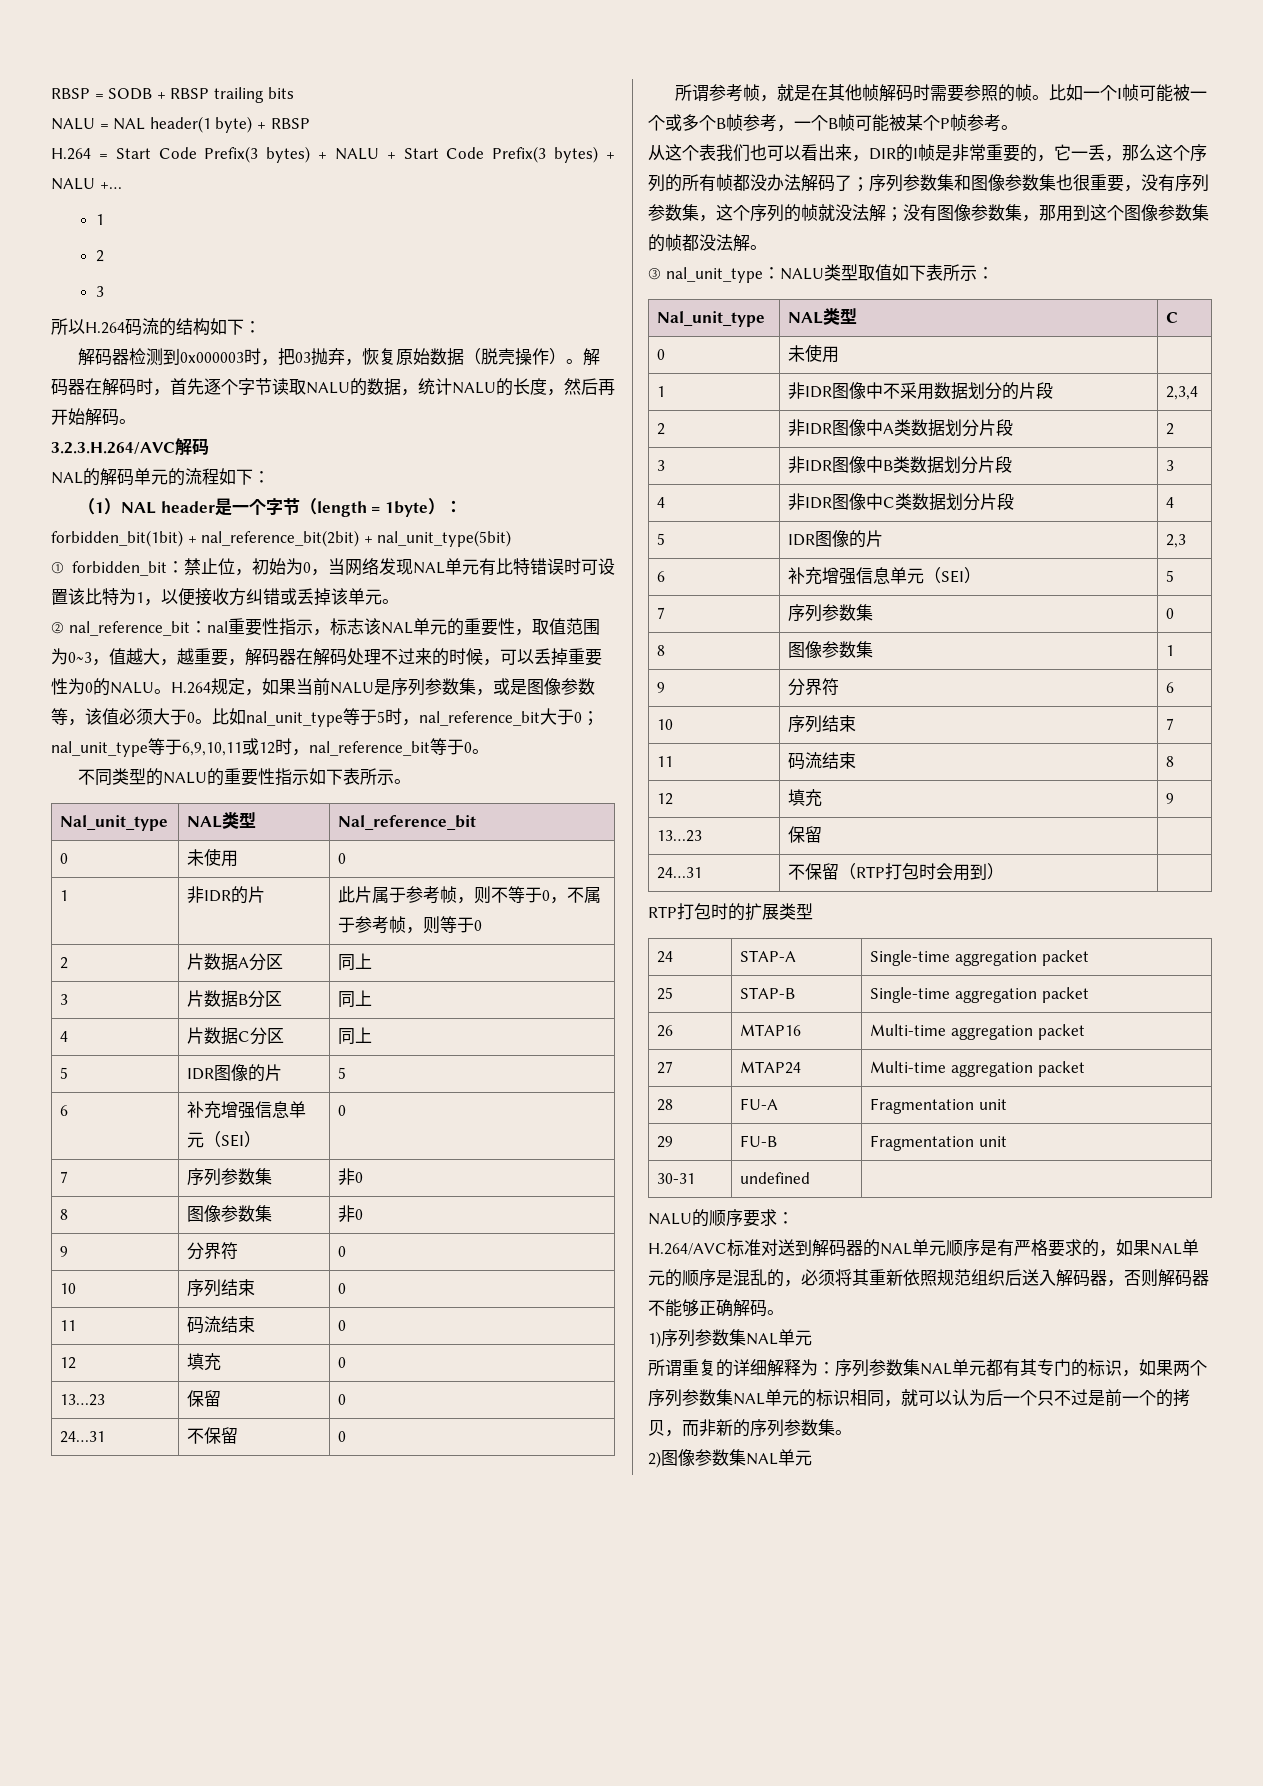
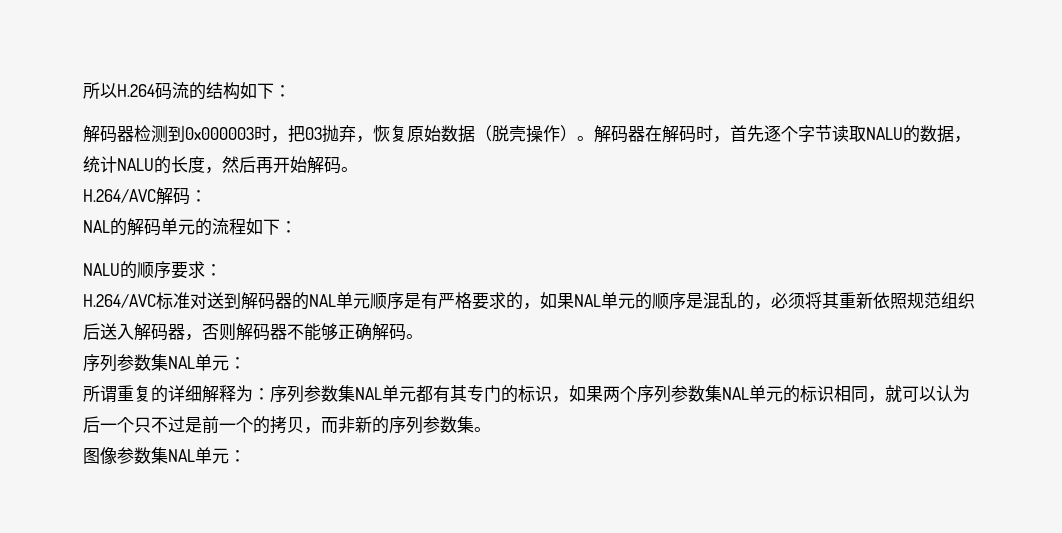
[51,87,294,103] [51,116,310,133] [51,146,615,163] [51,178,122,190] [96,214,105,225] [96,250,105,262] [96,286,105,297] RBSP = SODB + RBSP trailing bits // NALU = NAL header(1 byte) + RBSP // H.264 = Start Code Prefix(3 bytes) + NALU + Start Code Prefix(3 bytes) + NALU +… // 1 // 2 // 3 // -> (83, 90) none
[51,438,209,456] 3.2.3.H.264/AVC解码 -> [83,187,207,205] H.264/AVC解码：
[78,498,462,517] [51,530,512,547] [51,558,615,576] [51,588,399,606] [51,618,600,636] [51,648,602,666] [51,678,595,696] [51,708,599,727] [51,738,489,757] [78,768,412,786] [60,815,169,831] [187,812,257,829] [338,815,477,830] [60,853,69,864] [187,848,239,867] [338,853,347,864] [60,890,69,901] [187,886,266,904] [338,886,602,904] [338,916,483,934] [60,957,69,969] [187,953,284,971] [338,953,373,971] [60,994,69,1005] [187,990,283,1008] [338,990,373,1008] [60,1031,69,1042] [187,1027,285,1045] [338,1027,373,1045] [60,1067,69,1079] [187,1064,283,1082] [338,1067,347,1079] [60,1105,69,1116] [187,1101,307,1119] [187,1131,262,1148] [338,1105,347,1116] [60,1171,69,1183] [187,1168,273,1186] [338,1168,364,1185] [60,1209,69,1220] [187,1205,273,1222] [338,1205,364,1222] [60,1246,69,1257] [187,1242,239,1260] [338,1246,347,1257] [60,1283,77,1294] [187,1279,256,1297] [338,1283,347,1294] [60,1320,77,1331] [187,1316,256,1334] [338,1320,347,1331] [60,1357,77,1369] [187,1353,222,1371] [338,1357,347,1368] [60,1394,106,1406] [187,1390,222,1407] [338,1394,347,1405] [60,1431,106,1443] [187,1427,239,1444] [338,1431,347,1442] [675,84,1208,102] [648,114,1018,132] [648,144,1207,162] [648,174,1209,192] [648,204,1209,222] [648,234,767,252] [648,264,994,283] [657,311,766,327] [788,308,858,325] [1166,312,1179,323] [657,349,666,360] [788,344,840,363] [657,386,666,397] [788,382,1054,400] [1166,386,1199,400] [657,423,666,435] [788,419,1014,437] [1166,423,1175,435] [657,460,666,471] [788,456,1013,474] [1166,460,1175,471] [657,497,666,508] [788,493,1015,511] [1166,497,1175,508] [657,533,666,545] [788,530,884,548] [1166,534,1187,548] [657,571,666,582] [788,567,982,585] [1166,570,1175,582] [657,607,666,619] [788,604,874,622] [1166,608,1175,619] [657,645,666,656] [788,641,874,658] [1166,645,1175,656] [657,682,666,693] [788,678,840,696] [1166,682,1175,693] [657,719,674,730] [788,715,857,733] [1166,718,1175,730] [657,756,674,767] [788,752,857,770] [1166,756,1175,767] [657,793,674,805] [788,789,823,807] [1166,793,1175,804] [657,830,703,842] [788,826,823,843] [657,867,703,879] [788,863,1005,881] [648,903,813,921] [657,951,674,963] [740,950,797,962] [870,950,1089,966] [657,987,674,1000] [740,987,796,999] [870,987,1089,1003] [657,1025,674,1037] [740,1024,802,1036] [870,1024,1085,1040] [657,1061,674,1074] [740,1061,802,1074] [870,1061,1085,1077] [657,1099,674,1111] [740,1098,779,1110] [870,1098,1007,1114] [657,1136,674,1148] [740,1135,778,1147] [870,1135,1007,1151] [657,1173,696,1184] [740,1172,811,1184] // （1）NAL header是一个字节（length = 1byte）： // forbidden_bit(1bit) + nal_reference_bit(2bit) + nal_unit_type(5bit) // ① forbidden_bit：禁止位，初始为0，当网络发现NAL单元有比特错误时可设置该比特为1，以便接收方纠错或丢掉该单元。 // ② nal_reference_bit：nal重要性指示，标志该NAL单元的重要性，取值范围为0~3，值越大，越重要，解码器在解码处理不过来的时候，可以丢掉重要性为0的NALU。H.264规定，如果当前NALU是序列参数集，或是图像参数等，该值必须大于0。比如nal_unit_type等于5时，nal_reference_bit大于0；nal_unit_type等于6,9,10,11或12时，nal_reference_bit等于0。 // 不同类型的NALU的重要性指示如下表所示。 // Nal_unit_type | NAL类型 | Nal_reference_bit // 0 | 未使用 | 0 // 1 | 非IDR的片 | 此片属于参考帧，则不等于0，不属于参考帧，则等于0 // 2 | 片数据A分区 | 同上 // 3 | 片数据B分区 | 同上 // 4 | 片数据C分区 | 同上 // 5 | IDR图像的片 | 5 // 6 | 补充增强信息单元（SEI） | 0 // 7 | 序列参数集 | 非0 // 8 | 图像参数集 | 非0 // 9 | 分界符 | 0 // 10 | 序列结束 | 0 // 11 | 码流结束 | 0 // 12 | 填充 | 0 // 13…23 | 保留 | 0 // 24…31 | 不保留 | 0 // 所谓参考帧，就是在其他帧解码时需要参照的帧。比如一个I帧可能被一个或多个B帧参考，一个B帧可能被某个P帧参考。 // 从这个表我们也可以看出来，DIR的I帧是非常重要的，它一丢，那么这个序列的所有帧都没办法解码了；序列参数集和图像参数集也很重要，没有序列参数集，这个序列的帧就没法解；没有图像参数集，那用到这个图像参数集的帧都没法解。 // ③ nal_unit_type：NALU类型取值如下表所示： // Nal_unit_type | NAL类型 | C // 0 | 未使用 | // 1 | 非IDR图像中不采用数据划分的片段 | 2,3,4 // 2 | 非IDR图像中A类数据划分片段 | 2 // 3 | 非IDR图像中B类数据划分片段 | 3 // 4 | 非IDR图像中C类数据划分片段 | 4 // 5 | IDR图像的片 | 2,3 // 6 | 补充增强信息单元（SEI） | 5 // 7 | 序列参数集 | 0 // 8 | 图像参数集 | 1 // 9 | 分界符 | 6 // 10 | 序列结束 | 7 // 11 | 码流结束 | 8 // 12 | 填充 | 9 // 13…23 | 保留 | // 24…31 | 不保留（RTP打包时会用到） | // RTP打包时的扩展类型 // 24 | STAP-A | Single-time aggregation packet // 25 | STAP-B | Single-time aggregation packet // 26 | MTAP16 | Multi-time aggregation packet // 27 | MTAP24 | Multi-time aggregation packet // 28 | FU-A | Fragmentation unit // 29 | FU-B | Fragmentation unit // 30-31 | undefined | -> (297, 227) none
[648,1329,812,1348] 1)序列参数集NAL单元 -> [83,354,246,372] 序列参数集NAL单元：
[648,1451,661,1468] 2) -> (491, 429) none
(812, 1458) none -> [229,450,246,462] ：

